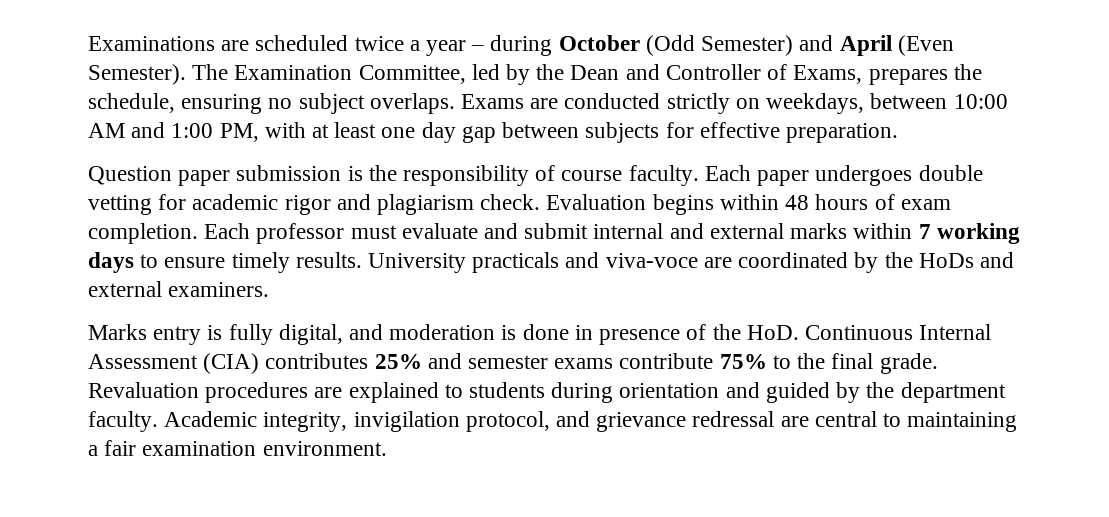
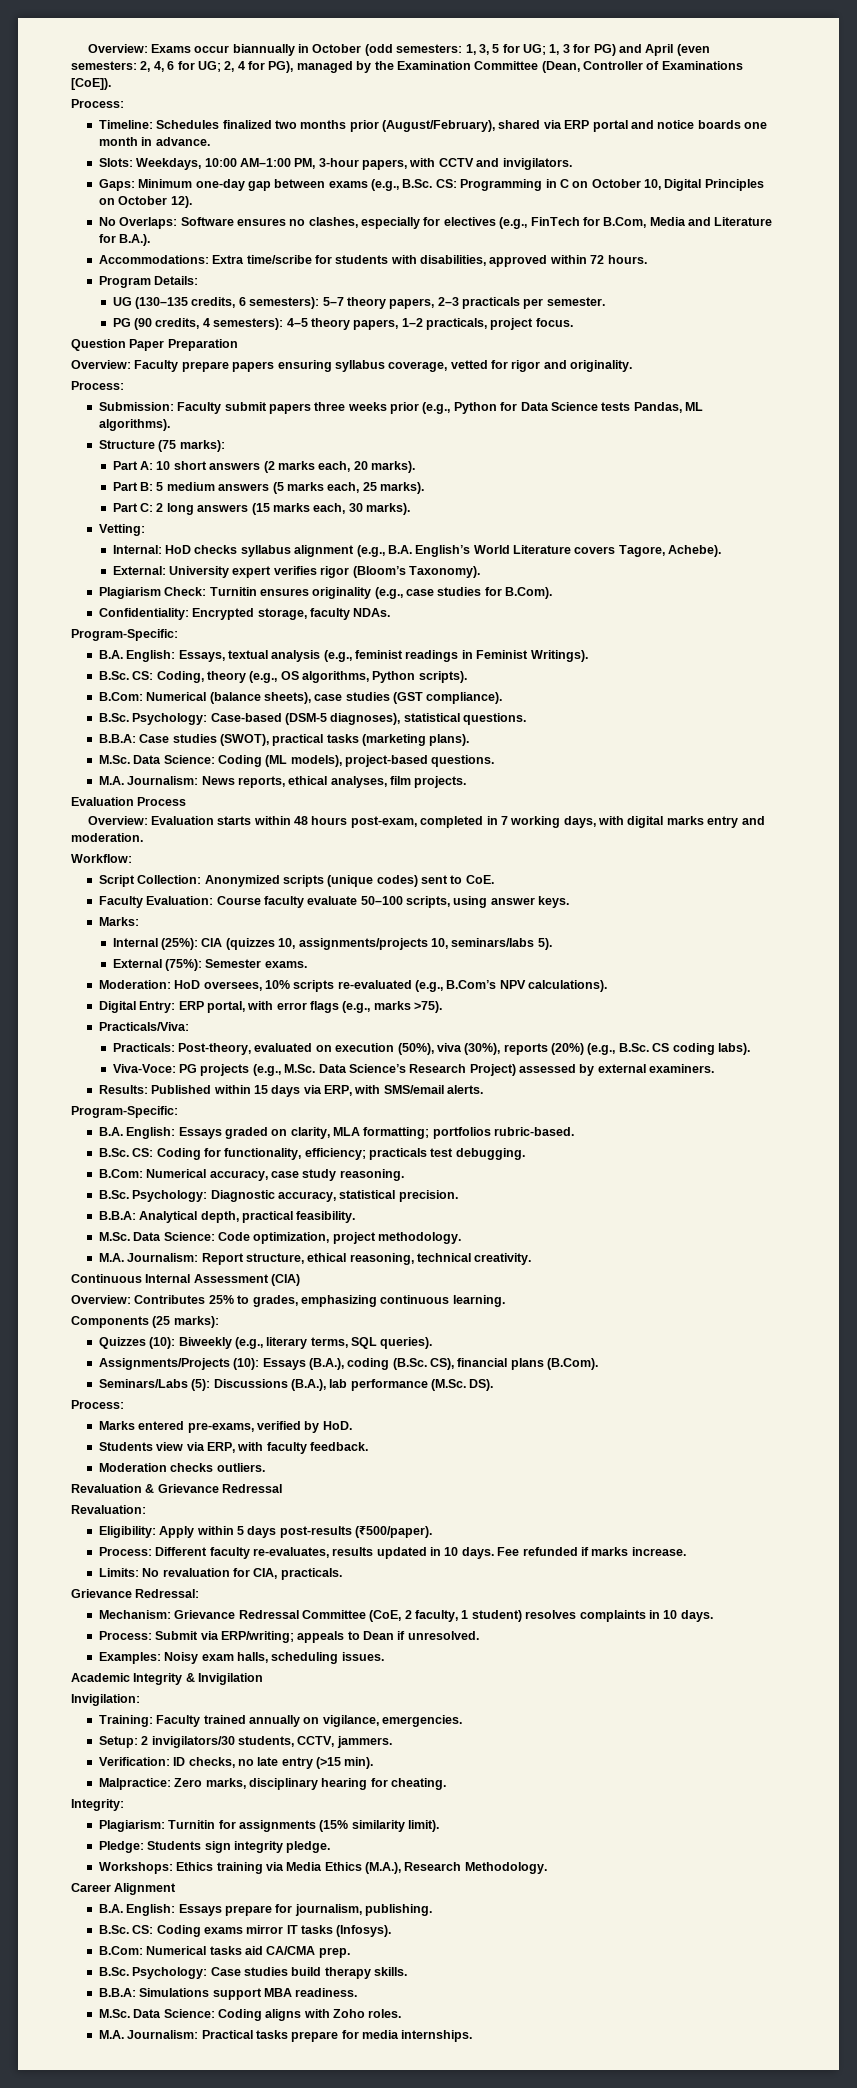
[88,35,954,56] [88,64,982,85] [88,93,1008,114] [88,122,898,143] [88,165,983,186] [88,194,951,215] [88,223,1020,244] [88,252,1014,273] [88,281,270,297] [88,324,992,345] [88,353,938,374] [88,382,1006,403] [88,411,1018,432] [88,440,387,456] Examinations are scheduled twice a year – during October (Odd Semester) and April (Even Semester). The Examination Committee, led by the Dean and Controller of Exams, prepares the schedule, ensuring no subject overlaps. Exams are conducted strictly on weekdays, between 10:00 AM and 1:00 PM, with at least one day gap between subjects for effective preparation. // Question paper submission is the responsibility of course faculty. Each paper undergoes double vetting for academic rigor and plagiarism check. Evaluation begins within 48 hours of exam completion. Each professor must evaluate and submit internal and external marks within 7 working days to ensure timely results. University practicals and viva-voce are coordinated by the HoDs and external examiners. // Marks entry is fully digital, and moderation is done in presence of the HoD. Continuous Internal Assessment (CIA) contributes 25% and semester exams contribute 75% to the final grade. Revaluation procedures are explained to students during orientation and guided by the department faculty. Academic integrity, invigilation protocol, and grievance redressal are central to maintaining a fair examination environment. -> [87,44,710,56] [71,61,743,73] [71,78,111,90] [71,99,124,108] [98,120,767,132] [98,137,210,146] [98,158,572,170] [98,179,764,191] [98,196,192,208] [98,217,773,229] [98,234,151,246] [98,255,647,267] [98,276,199,288] [112,297,605,309] [112,318,573,330] [71,339,238,351] [71,360,633,372] [71,381,124,390] [98,402,703,414] [98,419,170,431] [98,440,225,452] [112,461,416,473] [112,482,425,494] [112,503,411,515] [98,524,145,536] [112,545,722,557] [112,566,480,578] [98,587,553,599] [98,608,391,620] [71,629,178,641] [98,650,588,662] [98,671,467,683] [98,692,503,704] [98,713,526,725] [98,734,470,746] [98,755,495,767] [98,776,467,788] [71,797,187,806] [87,816,765,828] [71,833,143,842] [71,854,132,863] [98,875,494,887] [98,896,570,908] [98,917,139,926] [112,938,552,950] [112,959,307,971] [98,980,608,992] [98,1001,443,1013] [98,1022,189,1031] [112,1043,750,1055] [112,1064,715,1076] [98,1085,484,1097] [71,1106,178,1118] [98,1127,575,1139] [98,1148,525,1160] [98,1169,404,1181] [98,1190,458,1202] [98,1211,356,1223] [98,1232,461,1244] [98,1253,532,1265] [71,1274,301,1286] [71,1295,505,1307] [71,1316,219,1328] [98,1337,433,1349] [98,1358,599,1370] [98,1379,494,1391] [71,1400,124,1409] [98,1421,352,1433] [98,1442,368,1454] [98,1463,265,1472] [71,1484,283,1493] [71,1505,146,1514] [98,1526,432,1538] [98,1547,686,1559] [98,1568,342,1580] [71,1589,200,1598] [98,1610,713,1622] [98,1631,479,1643] [98,1652,384,1664] [71,1673,264,1685] [71,1694,140,1706] [98,1715,462,1727] [98,1736,392,1748] [98,1757,374,1769] [98,1778,446,1790] [71,1799,124,1811] [98,1820,439,1832] [98,1841,331,1853] [98,1862,547,1874] [71,1883,177,1895] [98,1904,432,1916] [98,1925,392,1937] [98,1946,350,1958] [98,1967,407,1979] [98,1988,358,2000] [98,2009,402,2021] [98,2030,473,2042] Overview: Exams occur biannually in October (odd semesters: 1, 3, 5 for UG; 1, 3 for PG) and April (even semesters: 2, 4, 6 for UG; 2, 4 for PG), managed by the Examination Committee (Dean, Controller of Examinations [CoE]). // Process: // Timeline: Schedules finalized two months prior (August/February), shared via ERP portal and notice boards one month in advance. // Slots: Weekdays, 10:00 AM–1:00 PM, 3-hour papers, with CCTV and invigilators. // Gaps: Minimum one-day gap between exams (e.g., B.Sc. CS: Programming in C on October 10, Digital Principles on October 12). // No Overlaps: Software ensures no clashes, especially for electives (e.g., FinTech for B.Com, Media and Literature for B.A.). // Accommodations: Extra time/scribe for students with disabilities, approved within 72 hours. // Program Details: // UG (130–135 credits, 6 semesters): 5–7 theory papers, 2–3 practicals per semester. // PG (90 credits, 4 semesters): 4–5 theory papers, 1–2 practicals, project focus. // Question Paper Preparation // Overview: Faculty prepare papers ensuring syllabus coverage, vetted for rigor and originality. // Process: // Submission: Faculty submit papers three weeks prior (e.g., Python for Data Science tests Pandas, ML algorithms). // Structure (75 marks): // Part A: 10 short answers (2 marks each, 20 marks). // Part B: 5 medium answers (5 marks each, 25 marks). // Part C: 2 long answers (15 marks each, 30 marks). // Vetting: // Internal: HoD checks syllabus alignment (e.g., B.A. English’s World Literature covers Tagore, Achebe). // External: University expert verifies rigor (Bloom’s Taxonomy). // Plagiarism Check: Turnitin ensures originality (e.g., case studies for B.Com). // Confidentiality: Encrypted storage, faculty NDAs. // Program-Specific: // B.A. English: Essays, textual analysis (e.g., feminist readings in Feminist Writings). // B.Sc. CS: Coding, theory (e.g., OS algorithms, Python scripts). // B.Com: Numerical (balance sheets), case studies (GST compliance). // B.Sc. Psychology: Case-based (DSM-5 diagnoses), statistical questions. // B.B.A: Case studies (SWOT), practical tasks (marketing plans). // M.Sc. Data Science: Coding (ML models), project-based questions. // M.A. Journalism: News reports, ethical analyses, film projects. // Evaluation Process // Overview: Evaluation starts within 48 hours post-exam, completed in 7 working days, with digital marks entry and moderation. // Workflow: // Script Collection: Anonymized scripts (unique codes) sent to CoE. // Faculty Evaluation: Course faculty evaluate 50–100 scripts, using answer keys. // Marks: // Internal (25%): CIA (quizzes 10, assignments/projects 10, seminars/labs 5). // External (75%): Semester exams. // Moderation: HoD oversees, 10% scripts re-evaluated (e.g., B.Com’s NPV calculations). // Digital Entry: ERP portal, with error flags (e.g., marks >75). // Practicals/Viva: // Practicals: Post-theory, evaluated on execution (50%), viva (30%), reports (20%) (e.g., B.Sc. CS coding labs). // Viva-Voce: PG projects (e.g., M.Sc. Data Science’s Research Project) assessed by external examiners. // Results: Published within 15 days via ERP, with SMS/email alerts. // Program-Specific: // B.A. English: Essays graded on clarity, MLA formatting; portfolios rubric-based. // B.Sc. CS: Coding for functionality, efficiency; practicals test debugging. // B.Com: Numerical accuracy, case study reasoning. // B.Sc. Psychology: Diagnostic accuracy, statistical precision. // B.B.A: Analytical depth, practical feasibility. // M.Sc. Data Science: Code optimization, project methodology. // M.A. Journalism: Report structure, ethical reasoning, technical creativity. // Continuous Internal Assessment (CIA) // Overview: Contributes 25% to grades, emphasizing continuous learning. // Components (25 marks): // Quizzes (10): Biweekly (e.g., literary terms, SQL queries). // Assignments/Projects (10): Essays (B.A.), coding (B.Sc. CS), financial plans (B.Com). // Seminars/Labs (5): Discussions (B.A.), lab performance (M.Sc. DS). // Process: // Marks entered pre-exams, verified by HoD. // Students view via ERP, with faculty feedback. // Moderation checks outliers. // Revaluation & Grievance Redressal // Revaluation: // Eligibility: Apply within 5 days post-results (₹500/paper). // Process: Different faculty re-evaluates, results updated in 10 days. Fee refunded if marks increase. // Limits: No revaluation for CIA, practicals. // Grievance Redressal: // Mechanism: Grievance Redressal Committee (CoE, 2 faculty, 1 student) resolves complaints in 10 days. // Process: Submit via ERP/writing; appeals to Dean if unresolved. // Examples: Noisy exam halls, scheduling issues. // Academic Integrity & Invigilation // Invigilation: // Training: Faculty trained annually on vigilance, emergencies. // Setup: 2 invigilators/30 students, CCTV, jammers. // Verification: ID checks, no late entry (>15 min). // Malpractice: Zero marks, disciplinary hearing for cheating. // Integrity: // Plagiarism: Turnitin for assignments (15% similarity limit). // Pledge: Students sign integrity pledge. // Workshops: Ethics training via Media Ethics (M.A.), Research Methodology. // Career Alignment // B.A. English: Essays prepare for journalism, publishing. // B.Sc. CS: Coding exams mirror IT tasks (Infosys). // B.Com: Numerical tasks aid CA/CMA prep. // B.Sc. Psychology: Case studies build therapy skills. // B.B.A: Simulations support MBA readiness. // M.Sc. Data Science: Coding aligns with Zoho roles. // M.A. Journalism: Practical tasks prepare for media internships.

